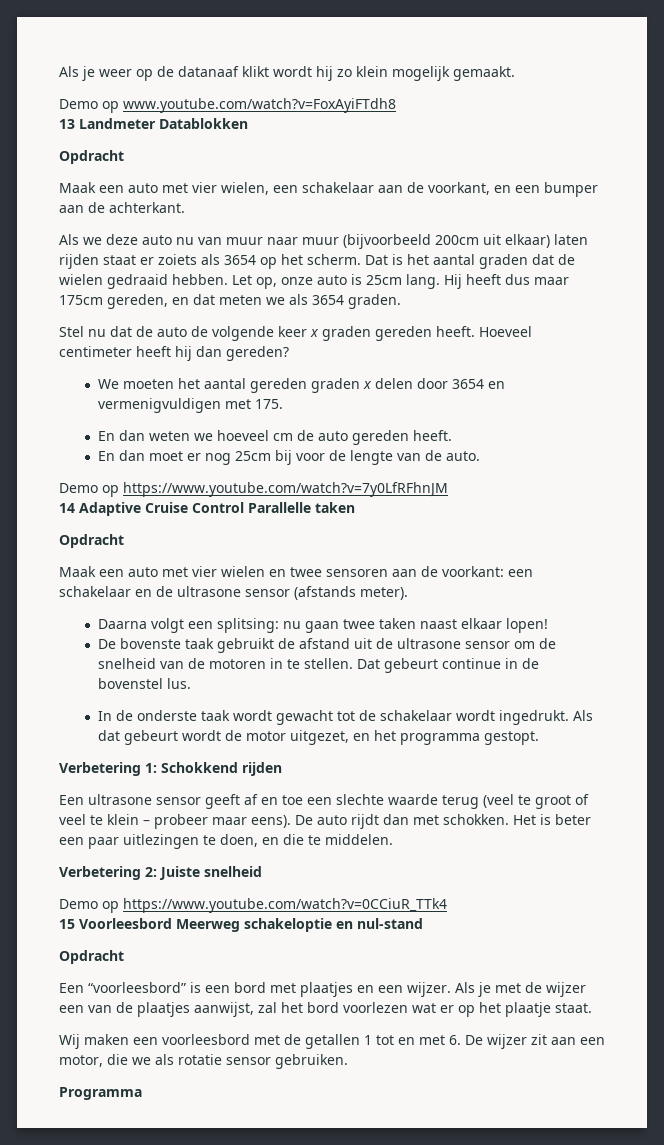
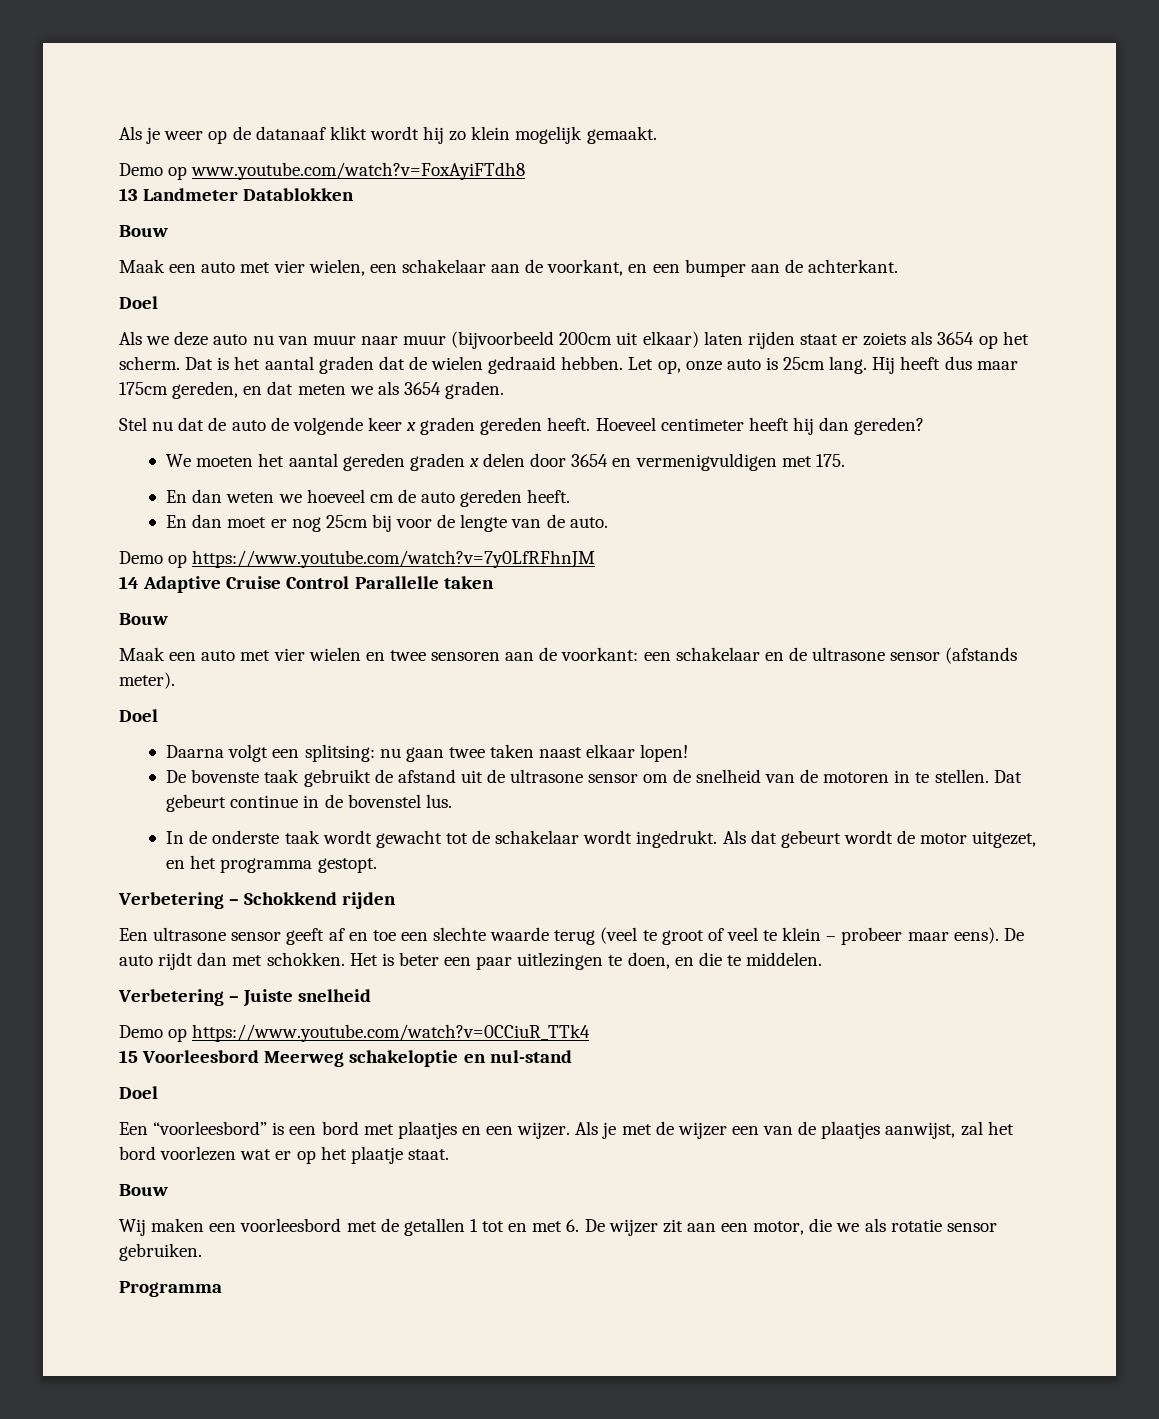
[59,150,124,164] Opdracht -> [119,225,168,237] Bouw
(185, 207) none -> [119,296,158,309] // Doel
[59,534,124,548] Opdracht -> [119,613,168,625] Bouw
(408, 593) none -> [119,709,158,722] // Doel
[145,763,157,773] 1: -> [229,899,240,905] –
[145,867,157,877] 2: -> [229,996,240,1002] –
[59,950,124,964] Opdracht -> [119,1086,158,1099] Doel
(592, 1008) none -> [119,1184,168,1196] // Bouw

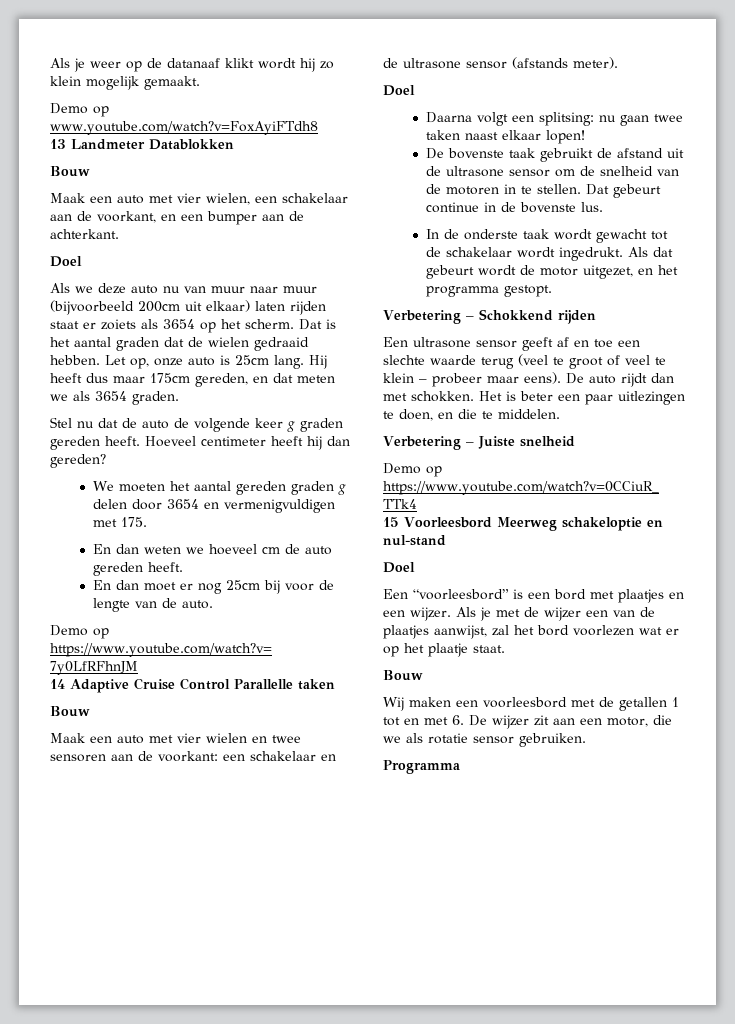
[406,422,417,431] x -> [287,421,295,432] g
[468,458,479,467] x -> [338,484,347,495] g
[347,794,421,808] bovenstel -> [520,202,577,213] bovenste

